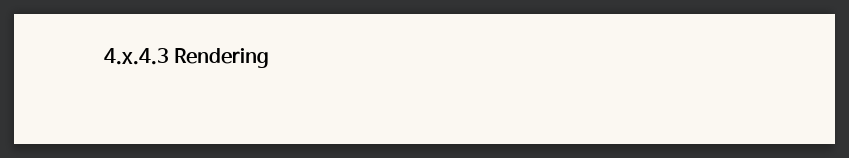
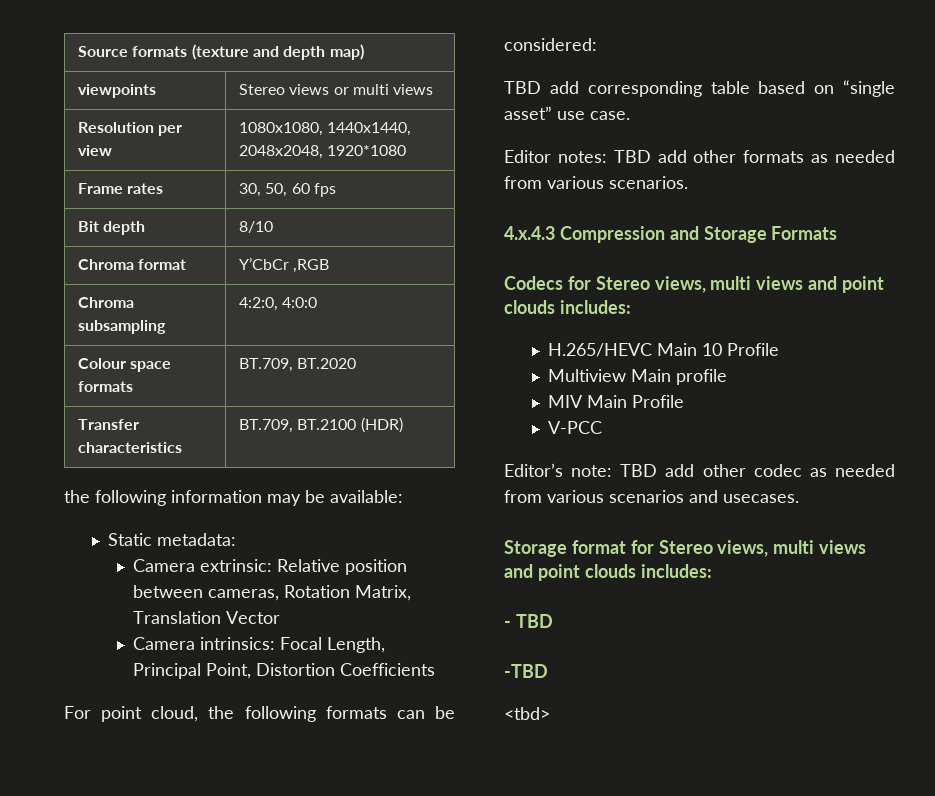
[104,48,270,68] 4.x.4.3 Rendering -> [77,44,364,60] [77,84,156,98] [238,84,434,95] [77,122,183,136] [77,145,112,156] [238,122,412,136] [238,145,407,159] [77,183,164,194] [238,183,336,197] [77,221,146,235] [238,221,273,233] [77,259,187,270] [238,257,330,273] [77,297,134,308] [77,320,166,334] [238,297,318,311] [77,358,172,372] [77,381,133,392] [238,358,357,372] [77,419,139,430] [77,442,182,453] [238,417,403,433] [64,490,403,506] [108,533,237,546] [132,559,407,575] [132,585,411,601] [132,611,280,624] [132,637,385,653] [132,663,435,679] [64,706,456,722] [504,38,597,51] [504,80,895,97] [504,106,630,120] [504,150,895,163] [504,176,688,189] [504,226,838,243] [504,276,885,293] [504,300,631,314] [548,343,780,357] [548,369,728,385] [548,395,685,408] [548,421,603,434] [504,463,895,477] [504,490,799,503] [504,540,867,557] [504,564,712,581] [504,614,553,628] [504,664,548,678] [504,707,550,720] Source formats (texture and depth map) // viewpoints | Stereo views or multi views // Resolution per view | 1080x1080, 1440x1440, 2048x2048, 1920*1080 // Frame rates | 30, 50, 60 fps // Bit depth | 8/10 // Chroma format | Y’CbCr ,RGB // Chroma subsampling | 4:2:0, 4:0:0 // Colour space formats | BT.709, BT.2020 // Transfer characteristics | BT.709, BT.2100 (HDR) // the following information may be available: // Static metadata: // Camera extrinsic: Relative position between cameras, Rotation Matrix, Translation Vector // Camera intrinsics: Focal Length, Principal Point, Distortion Coefficients // For point cloud, the following formats can be considered: // TBD add corresponding table based on “single asset” use case. // Editor notes: TBD add other formats as needed from various scenarios. // 4.x.4.3 Compression and Storage Formats // Codecs for Stereo views, multi views and point clouds includes: // H.265/HEVC Main 10 Profile // Multiview Main profile // MIV Main Profile // V-PCC // Editor’s note: TBD add other codec as needed from various scenarios and usecases. // Storage format for Stereo views, multi views and point clouds includes: // - TBD // -TBD // <tbd>

